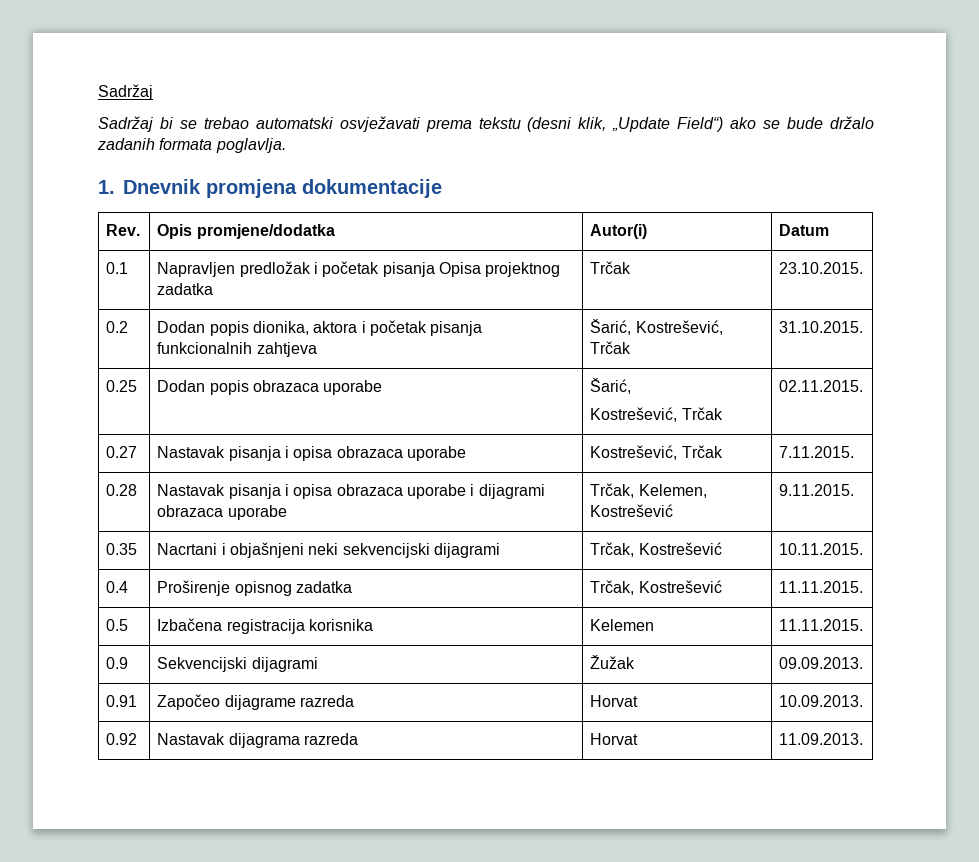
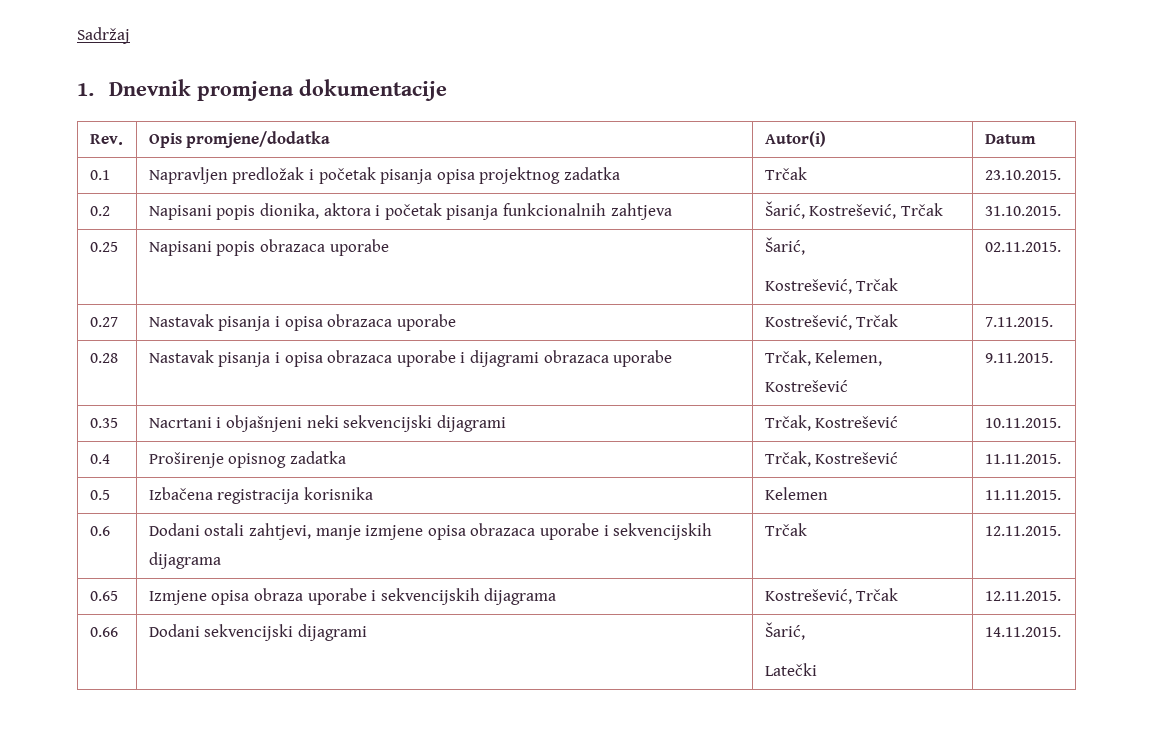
[98,84,153,100] [98,116,875,132] [97,138,286,153] Sadržaj // Sadržaj bi se trebao automatski osvježavati prema tekstu (desni klik, „Update Field“) ako se bude držalo zadanih formata poglavlja. -> [77,27,130,44] Sadržaj
[439,262,482,277] Opisa -> [436,169,475,184] opisa
[157,321,206,333] Dodan -> [148,205,212,220] Napisani
[157,380,206,392] Dodan -> [148,241,212,256] Napisani
[106,657,129,669] [157,657,318,672] [590,655,636,669] [779,657,864,669] [106,695,138,707] [157,694,355,710] [590,695,639,707] [779,695,864,707] [106,733,138,745] [157,733,359,748] [590,733,639,745] [779,733,864,745] 0.9 | Sekvencijski dijagrami | Žužak | 09.09.2013. // 0.91 | Započeo dijagrame razreda | Horvat | 10.09.2013. // 0.92 | Nastavak dijagrama razreda | Horvat | 11.09.2013. -> [89,526,110,536] [148,523,713,540] [148,552,221,569] [764,523,807,536] [984,526,1061,536] [89,591,118,601] [148,588,557,605] [764,588,899,604] [984,591,1061,601] [89,627,118,637] [148,624,367,641] [764,622,805,640] [764,663,817,676] [984,627,1061,637] 0.6 | Dodani ostali zahtjevi, manje izmjene opisa obrazaca uporabe i sekvencijskih dijagrama | Trčak | 12.11.2015. // 0.65 | Izmjene opisa obraza uporabe i sekvencijskih dijagrama | Kostrešević, Trčak | 12.11.2015. // 0.66 | Dodani sekvencijski dijagrami | Šarić, // Latečki | 14.11.2015.

